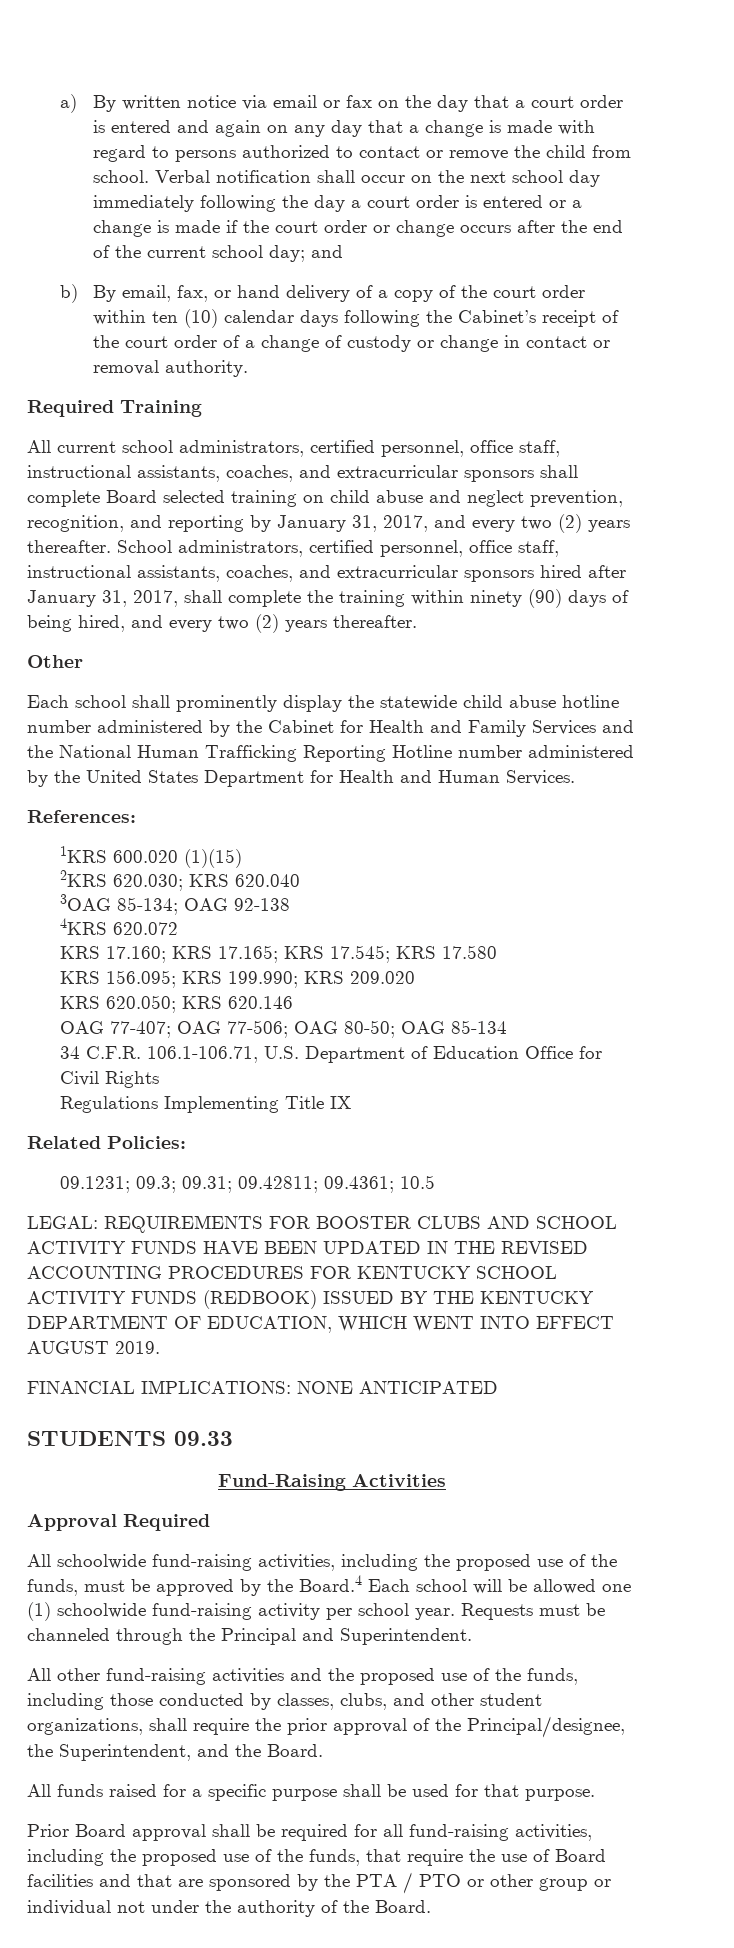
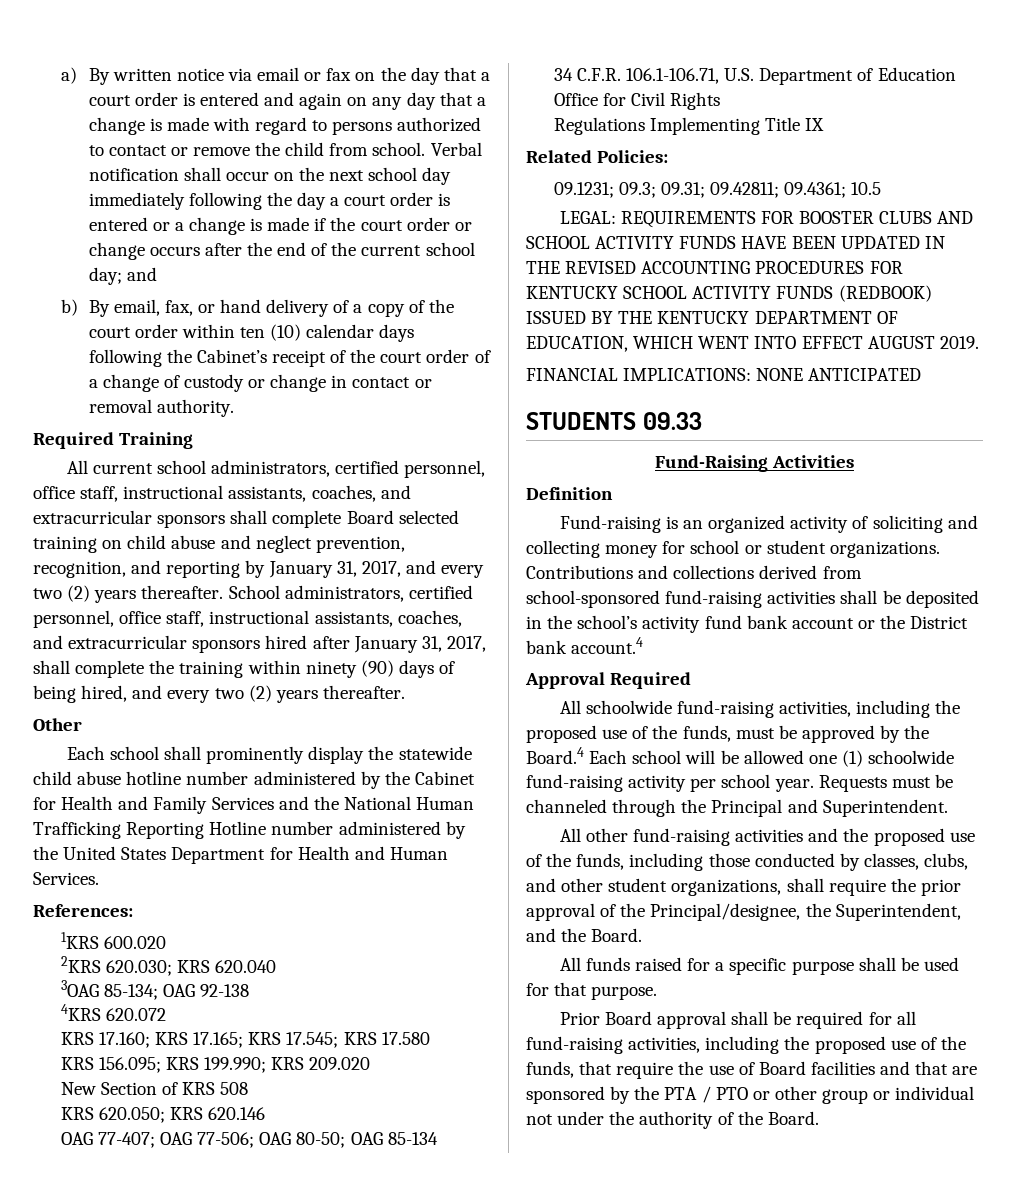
[184,849,243,868] (1)(15) -> (166, 942) none
(416, 977) none -> [60,1082,249,1095] // New Section of KRS 508
(446, 1480) none -> [526,487,613,500] [559,515,978,533] [526,540,940,558] [526,565,862,579] [526,590,979,608] [526,615,969,633] [526,637,644,654] // Definition // Fund-raising is an organized activity of soliciting and collecting money for school or student organizations. Contributions and collections derived from school-sponsored fund-raising activities shall be deposited in the school’s activity fund bank account or the District bank account.4

